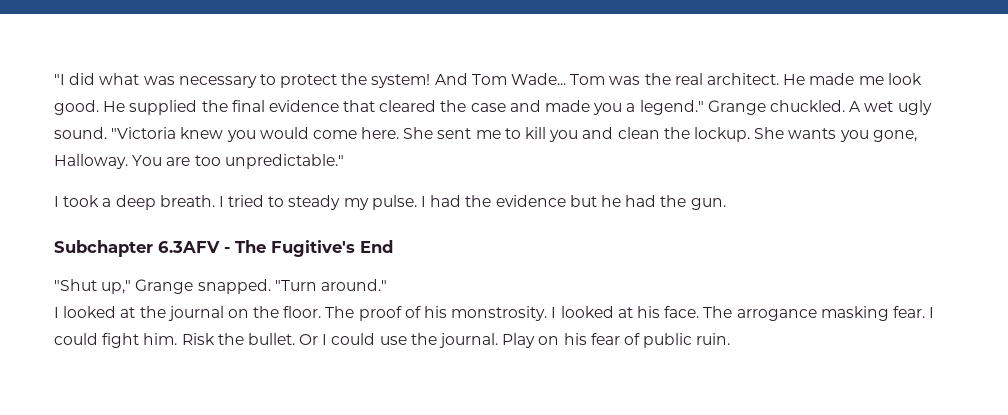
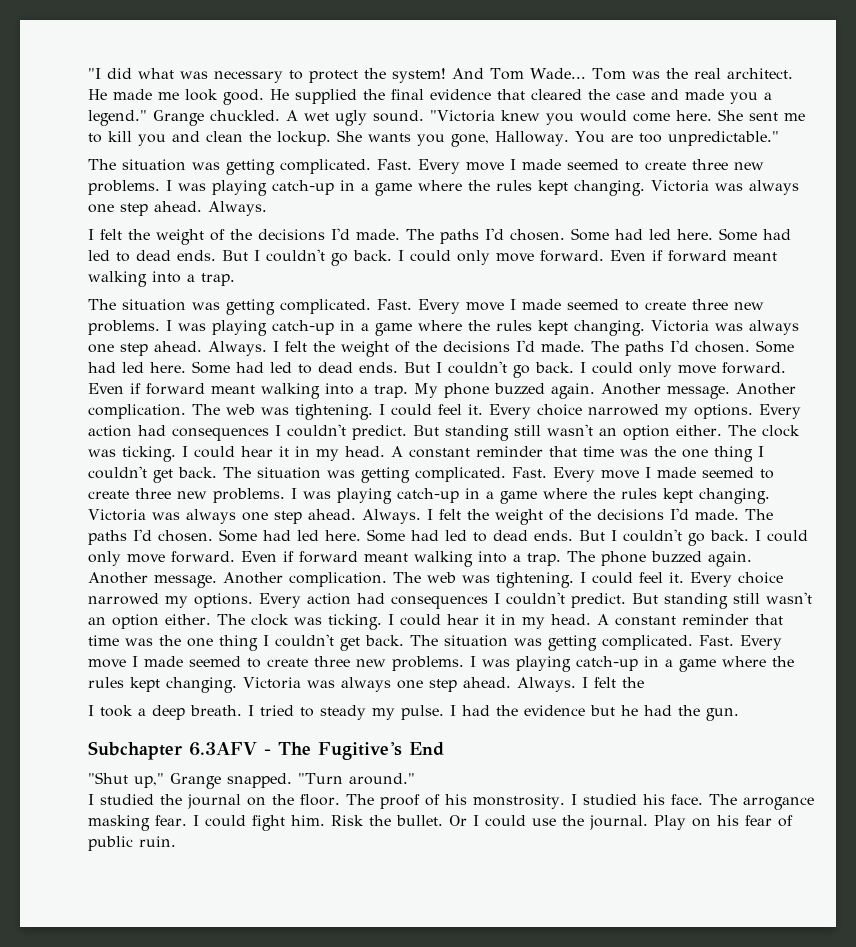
(344, 161) none -> [88,159,764,175] [88,180,799,196] [88,201,267,216] [88,228,791,245] [88,249,777,266] [88,271,235,287] [88,299,764,315] [88,320,799,336] [88,340,794,357] [88,361,786,378] [88,383,796,399] [88,404,801,420] [88,424,800,441] [88,446,764,462] [88,466,774,483] [88,488,770,504] [88,508,773,525] [88,529,808,546] [88,551,752,567] [88,572,783,588] [88,592,812,609] [88,614,783,630] [88,634,782,651] [88,656,794,672] [88,677,644,693] // The situation was getting complicated. Fast. Every move I made seemed to create three new problems. I was playing catch-up in a game where the rules kept changing. Victoria was always one step ahead. Always. // I felt the weight of the decisions I'd made. The paths I'd chosen. Some had led here. Some had led to dead ends. But I couldn't go back. I could only move forward. Even if forward meant walking into a trap. // The situation was getting complicated. Fast. Every move I made seemed to create three new problems. I was playing catch-up in a game where the rules kept changing. Victoria was always one step ahead. Always. I felt the weight of the decisions I'd made. The paths I'd chosen. Some had led here. Some had led to dead ends. But I couldn't go back. I could only move forward. Even if forward meant walking into a trap. My phone buzzed again. Another message. Another complication. The web was tightening. I could feel it. Every choice narrowed my options. Every action had consequences I couldn't predict. But standing still wasn't an option either. The clock was ticking. I could hear it in my head. A constant reminder that time was the one thing I couldn't get back. The situation was getting complicated. Fast. Every move I made seemed to create three new problems. I was playing catch-up in a game where the rules kept changing. Victoria was always one step ahead. Always. I felt the weight of the decisions I'd made. The paths I'd chosen. Some had led here. Some had led to dead ends. But I couldn't go back. I could only move forward. Even if forward meant walking into a trap. The phone buzzed again. Another message. Another complication. The web was tightening. I could feel it. Every choice narrowed my options. Every action had consequences I couldn't predict. But standing still wasn't an option either. The clock was ticking. I could hear it in my head. A constant reminder that time was the one thing I couldn't get back. The situation was getting complicated. Fast. Every move I made seemed to create three new problems. I was playing catch-up in a game where the rules kept changing. Victoria was always one step ahead. Always. I felt the
[63,306,136,318] looked at -> [100,794,154,805] studied
[560,306,633,318] looked at -> [582,794,637,805] studied

